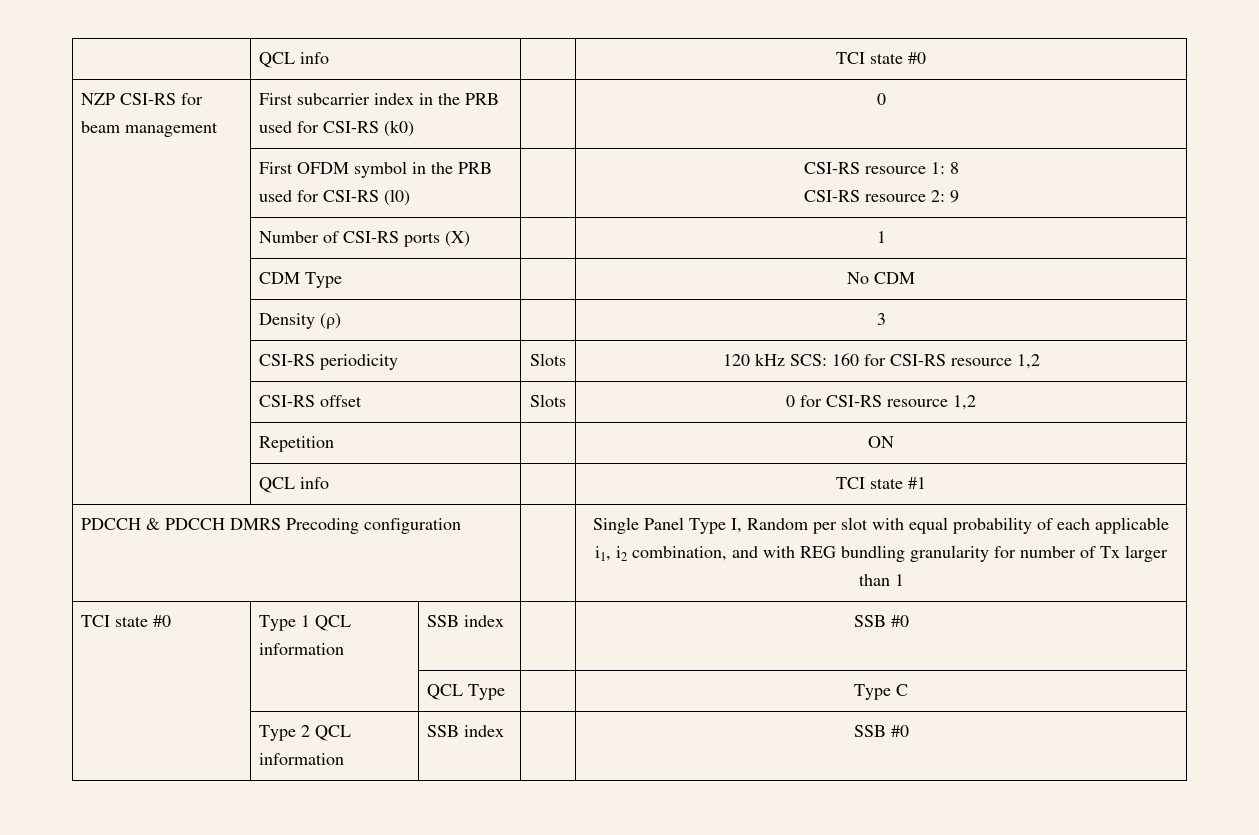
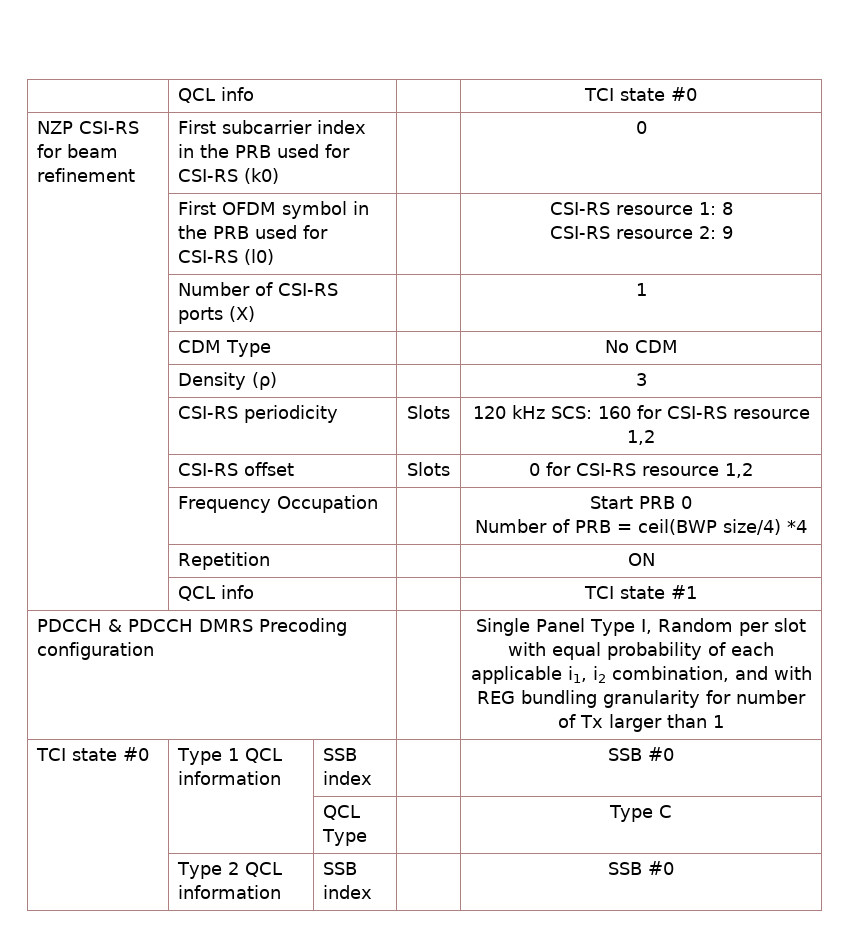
[124,122,218,137] management -> [37,168,136,182] refinement
(977, 402) none -> [178,495,379,513] [590,496,692,509] [475,519,807,535] // | Frequency Occupation | | Start PRB 0 // Number of PRB = ceil(BWP size/4) *4

